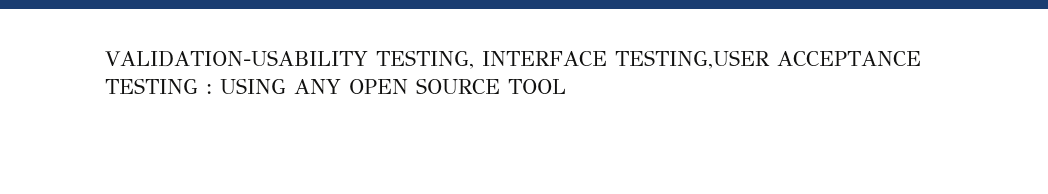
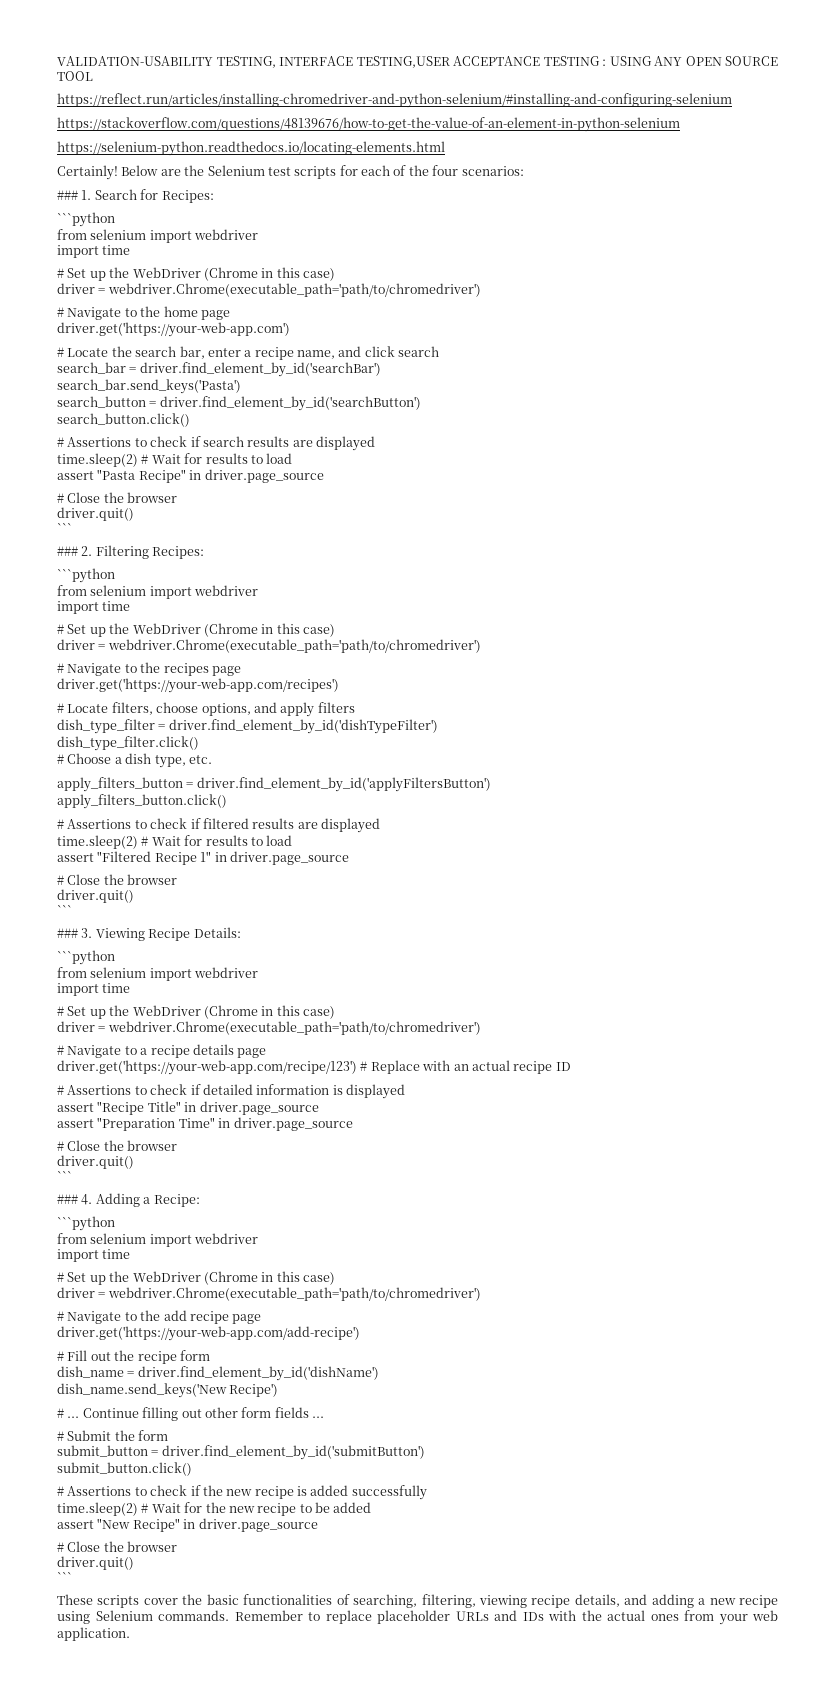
(566, 86) none -> [57,93,732,108] [57,117,680,132] [57,141,445,156] [57,165,524,180] [57,189,214,203] [57,212,115,227] [57,229,259,243] [57,245,131,258] [57,267,335,281] [57,283,481,297] [57,306,230,320] [57,322,290,337] [57,346,440,360] [57,362,381,377] [57,379,241,394] [57,396,421,411] [57,413,190,427] [57,436,375,451] [57,453,293,467] [57,469,324,483] [57,492,178,503] [57,507,134,521] [57,523,72,533] [57,545,205,559] [57,568,115,583] [57,585,259,599] [57,601,131,614] [57,623,335,637] [57,639,481,653] [57,662,241,676] [57,678,339,693] [57,702,355,717] [57,719,438,734] [57,736,199,751] [57,753,212,768] [57,777,491,792] [57,794,227,809] [57,818,380,833] [57,835,293,849] [57,851,349,865] [57,874,178,885] [57,889,134,903] [57,905,72,915] [57,927,241,941] [57,950,115,965] [57,967,259,981] [57,983,131,996] [57,1005,335,1019] [57,1021,481,1035] [57,1044,267,1058] [57,1060,571,1075] [57,1084,405,1099] [57,1101,319,1115] [57,1117,353,1131] [57,1140,178,1151] [57,1155,134,1169] [57,1171,72,1181] [57,1193,200,1207] [57,1216,115,1231] [57,1233,259,1247] [57,1249,131,1262] [57,1271,335,1285] [57,1287,481,1301] [57,1310,262,1324] [57,1326,360,1341] [57,1350,210,1364] [57,1366,379,1381] [57,1383,279,1398] [57,1407,324,1421] [57,1430,169,1441] [57,1445,425,1460] [57,1462,192,1476] [57,1485,427,1500] [57,1502,372,1516] [57,1518,318,1532] [57,1541,178,1552] [57,1556,134,1570] [57,1572,72,1582] [57,1594,778,1608] [57,1610,778,1625] [57,1627,130,1641] // https://reflect.run/articles/installing-chromedriver-and-python-selenium/#installing-and-configuring-selenium // https://stackoverflow.com/questions/48139676/how-to-get-the-value-of-an-element-in-python-selenium // https://selenium-python.readthedocs.io/locating-elements.html // Certainly! Below are the Selenium test scripts for each of the four scenarios: // ### 1. Search for Recipes: // ```python // from selenium import webdriver // import time // # Set up the WebDriver (Chrome in this case) // driver = webdriver.Chrome(executable_path='path/to/chromedriver') // # Navigate to the home page // driver.get('https://your-web-app.com') // # Locate the search bar, enter a recipe name, and click search // search_bar = driver.find_element_by_id('searchBar') // search_bar.send_keys('Pasta') // search_button = driver.find_element_by_id('searchButton') // search_button.click() // # Assertions to check if search results are displayed // time.sleep(2) # Wait for results to load // assert "Pasta Recipe" in driver.page_source // # Close the browser // driver.quit() // ``` // ### 2. Filtering Recipes: // ```python // from selenium import webdriver // import time // # Set up the WebDriver (Chrome in this case) // driver = webdriver.Chrome(executable_path='path/to/chromedriver') // # Navigate to the recipes page // driver.get('https://your-web-app.com/recipes') // # Locate filters, choose options, and apply filters // dish_type_filter = driver.find_element_by_id('dishTypeFilter') // dish_type_filter.click() // # Choose a dish type, etc. // apply_filters_button = driver.find_element_by_id('applyFiltersButton') // apply_filters_button.click() // # Assertions to check if filtered results are displayed // time.sleep(2) # Wait for results to load // assert "Filtered Recipe 1" in driver.page_source // # Close the browser // driver.quit() // ``` // ### 3. Viewing Recipe Details: // ```python // from selenium import webdriver // import time // # Set up the WebDriver (Chrome in this case) // driver = webdriver.Chrome(executable_path='path/to/chromedriver') // # Navigate to a recipe details page // driver.get('https://your-web-app.com/recipe/123') # Replace with an actual recipe ID // # Assertions to check if detailed information is displayed // assert "Recipe Title" in driver.page_source // assert "Preparation Time" in driver.page_source // # Close the browser // driver.quit() // ``` // ### 4. Adding a Recipe: // ```python // from selenium import webdriver // import time // # Set up the WebDriver (Chrome in this case) // driver = webdriver.Chrome(executable_path='path/to/chromedriver') // # Navigate to the add recipe page // driver.get('https://your-web-app.com/add-recipe') // # Fill out the recipe form // dish_name = driver.find_element_by_id('dishName') // dish_name.send_keys('New Recipe') // # ... Continue filling out other form fields ... // # Submit the form // submit_button = driver.find_element_by_id('submitButton') // submit_button.click() // # Assertions to check if the new recipe is added successfully // time.sleep(2) # Wait for the new recipe to be added // assert "New Recipe" in driver.page_source // # Close the browser // driver.quit() // ``` // These scripts cover the basic functionalities of searching, filtering, viewing recipe details, and adding a new recipe using Selenium commands. Remember to replace placeholder URLs and IDs with the actual ones from your web application.

